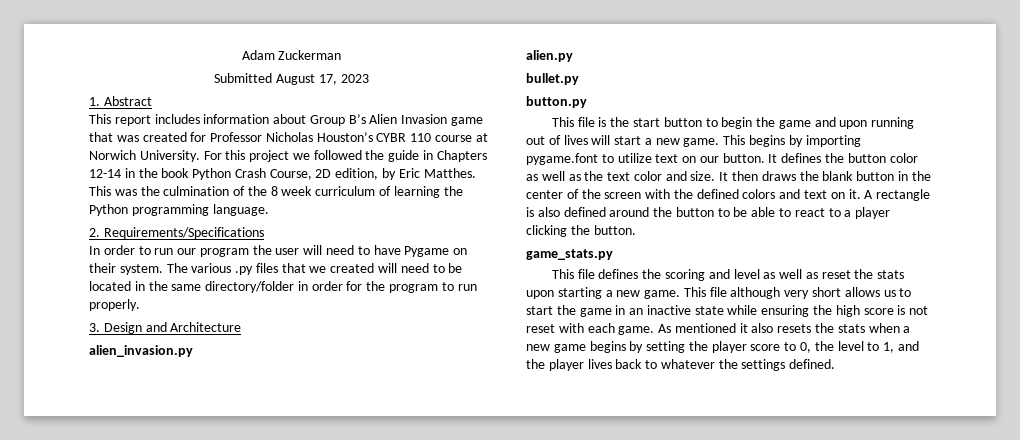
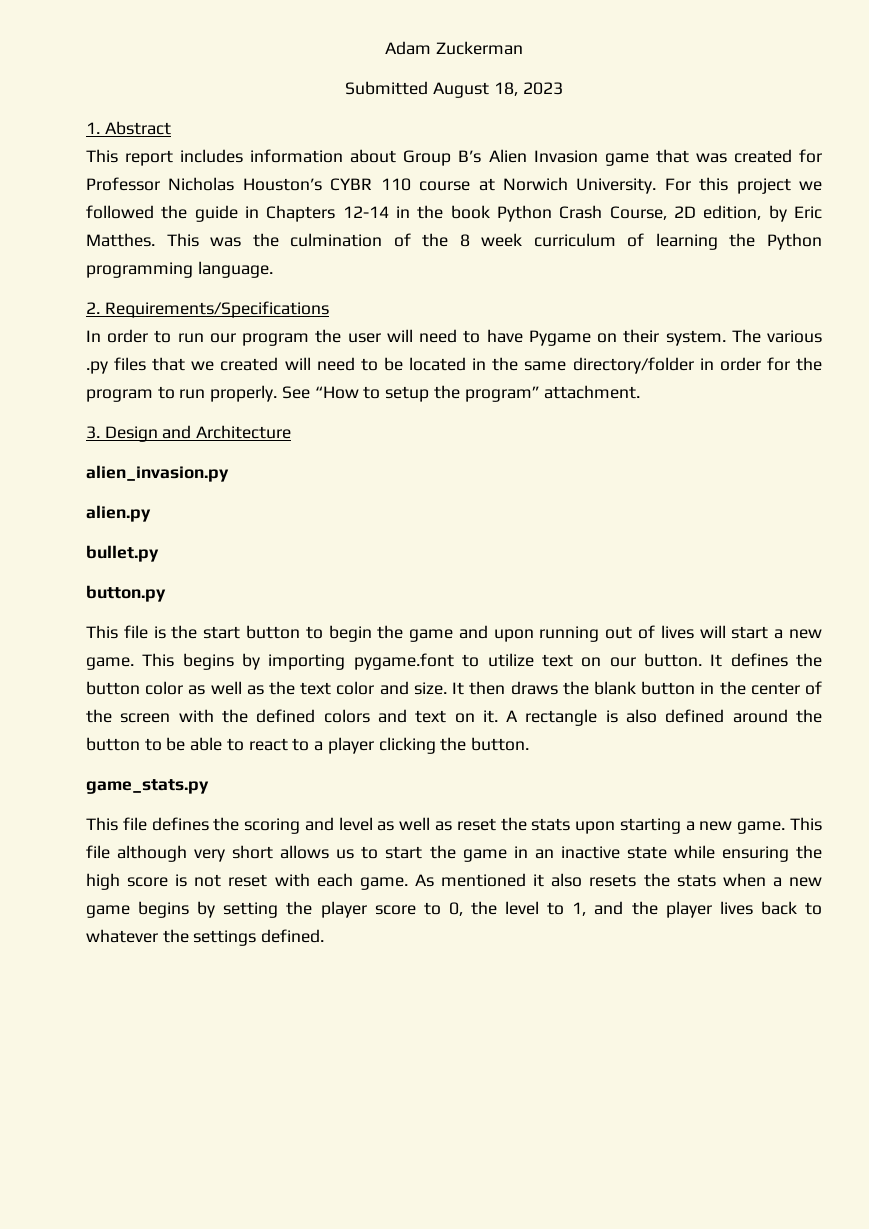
[318,74,337,85] 17, -> [493,82,518,96] 18,
(140, 305) none -> [281,385,641,402] See “How to setup the program” attachment.

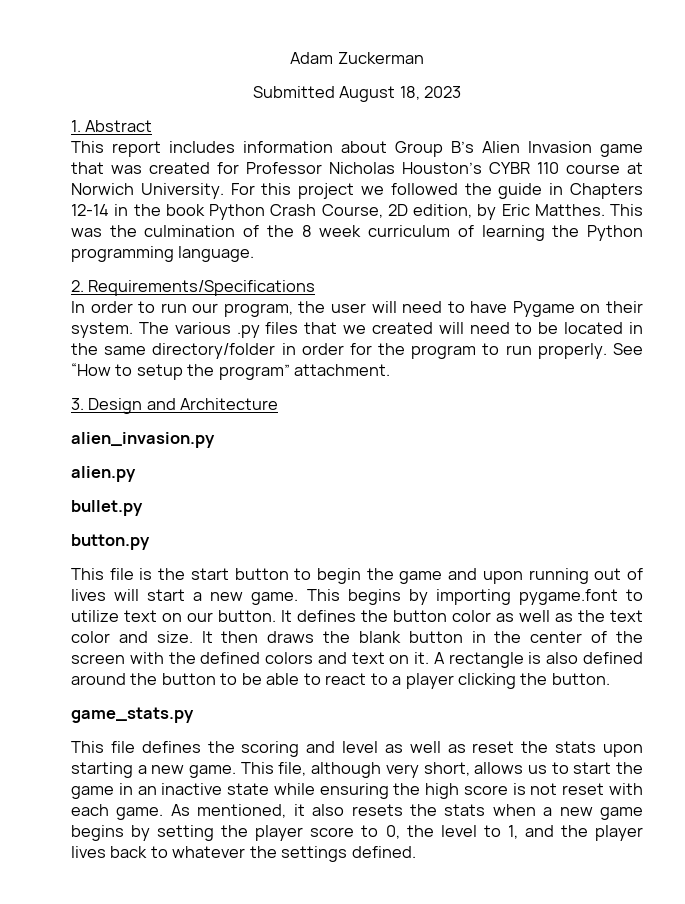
[242,333,310,346] program -> [223,303,293,317] program,
[86,845,110,859] file -> [278,762,307,776] file,
[232,845,274,859] short -> [423,762,470,776] short,
[441,873,527,887] mentioned -> [197,804,287,818] mentioned,

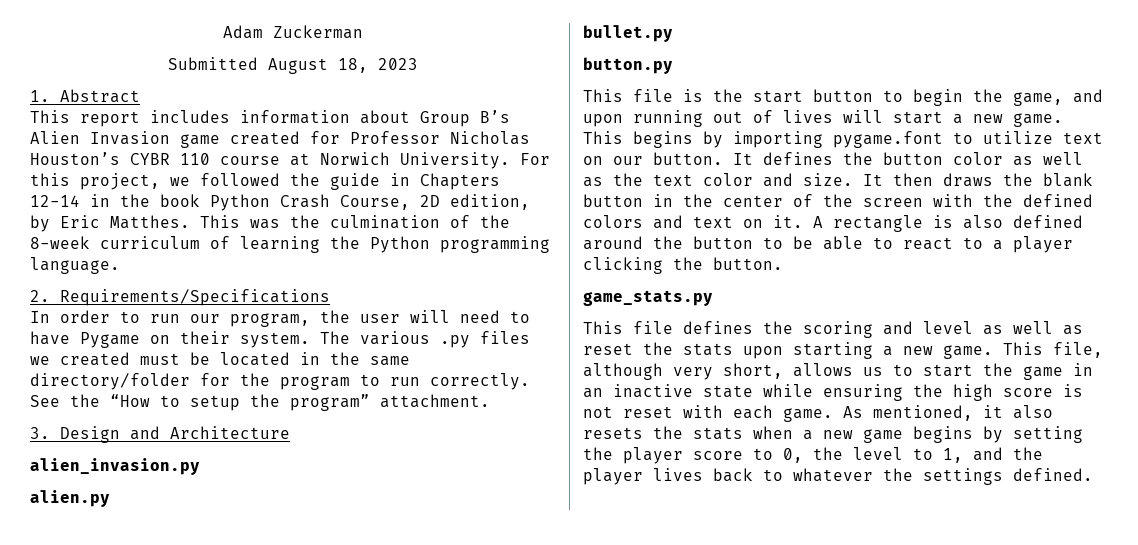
[71,162,142,174] that was -> (220, 141) none
[298,183,355,199] project -> [80,173,160,190] project,
[301,225,362,237] 8 week -> [30,236,90,249] 8-week
[304,322,338,334] that -> (530, 337) none
[438,322,533,334] will need to -> [140,353,180,365] must
[281,343,344,355] in order -> (190, 381) none
[537,343,643,359] properly. See -> [430,373,530,390] [30,394,100,407] correctly. See the
[399,571,443,584] game -> [1013,92,1063,106] game,

